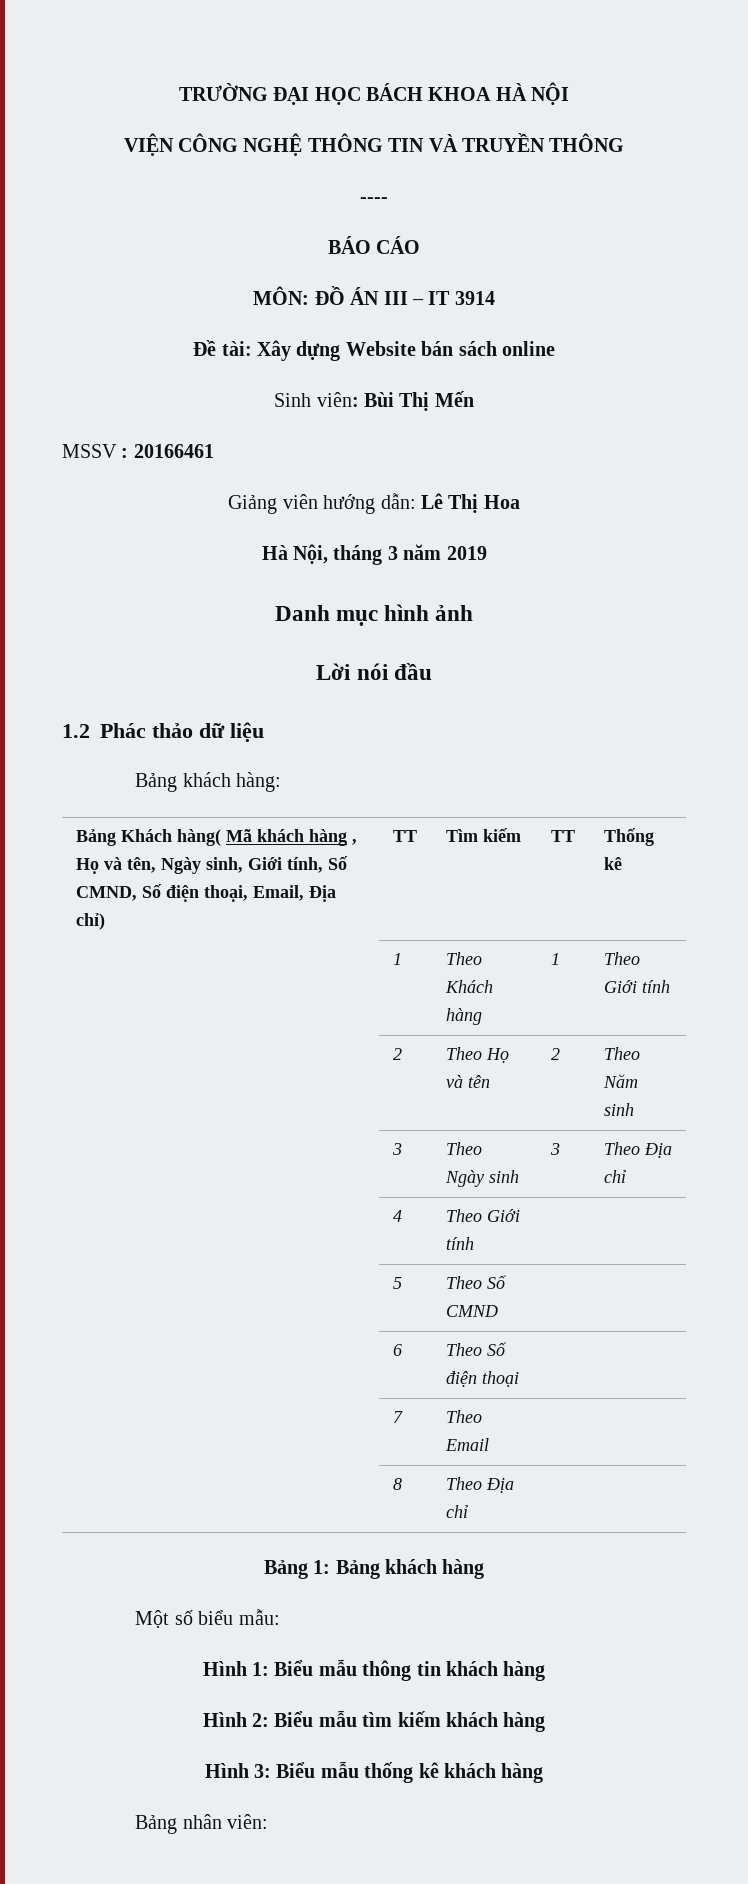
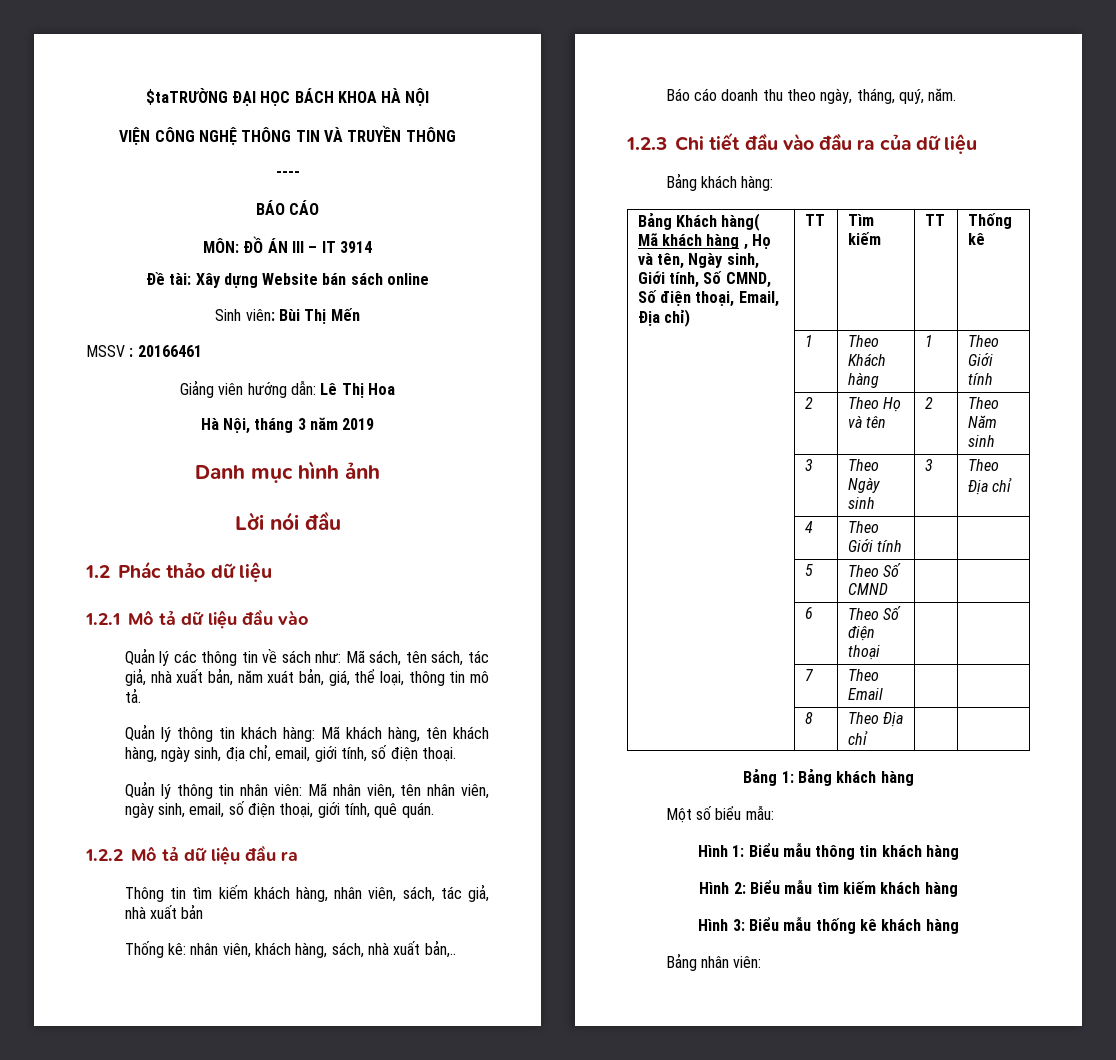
[178,83,268,101] TRƯỜNG -> [145,88,228,105] $taTRƯỜNG
(264, 732) none -> [85,609,309,629] [124,648,489,666] [124,668,490,686] [124,688,141,703] [124,724,489,742] [124,744,457,762] [124,781,490,799] [124,801,434,818] [85,845,298,865] [124,884,490,902] [124,904,204,919] [124,940,456,958] [665,88,957,104] [626,132,978,154] // 1.2.1 Mô tả dữ liệu đầu vào // Quản lý các thông tin về sách như: Mã sách, tên sách, tác giả, nhà xuất bản, năm xuát bản, giá, thể loại, thông tin mô tả. // Quản lý thông tin khách hàng: Mã khách hàng, tên khách hàng, ngày sinh, địa chỉ, email, giới tính, số điện thoại. // Quản lý thông tin nhân viên: Mã nhân viên, tên nhân viên, ngày sinh, email, số điện thoại, giới tính, quê quán. // 1.2.2 Mô tả dữ liệu đầu ra // Thông tin tìm kiếm khách hàng, nhân viên, sách, tác giả, nhà xuất bản // Thống kê: nhân viên, khách hàng, sách, nhà xuất bản,.. // Báo cáo doanh thu theo ngày, tháng, quý, năm. // 1.2.3 Chi tiết đầu vào đầu ra của dữ liệu

